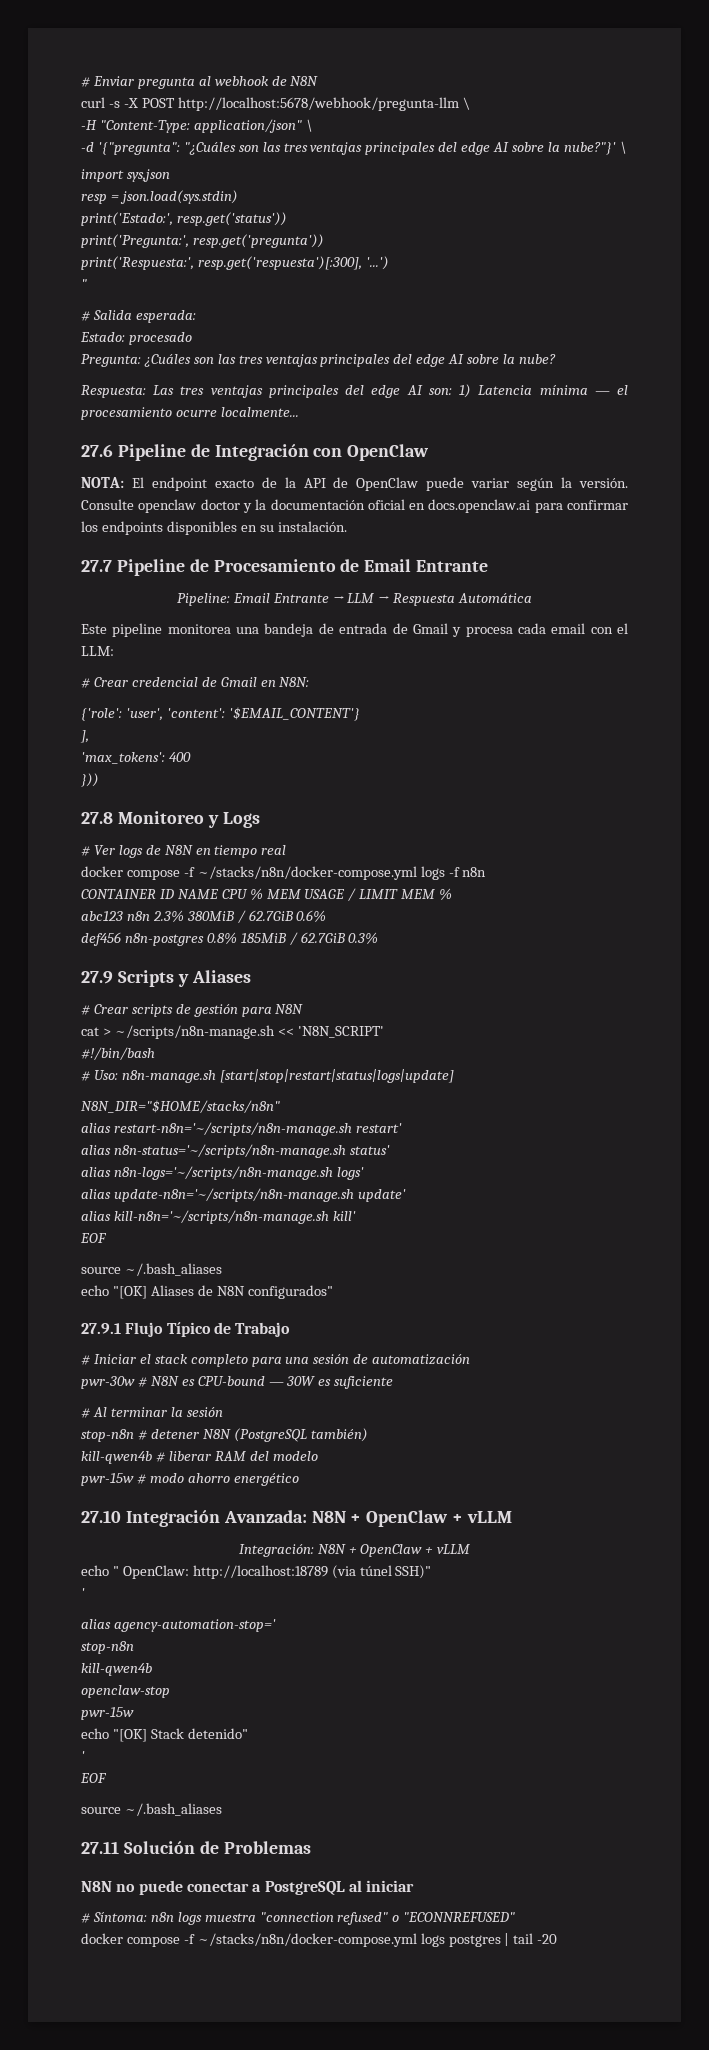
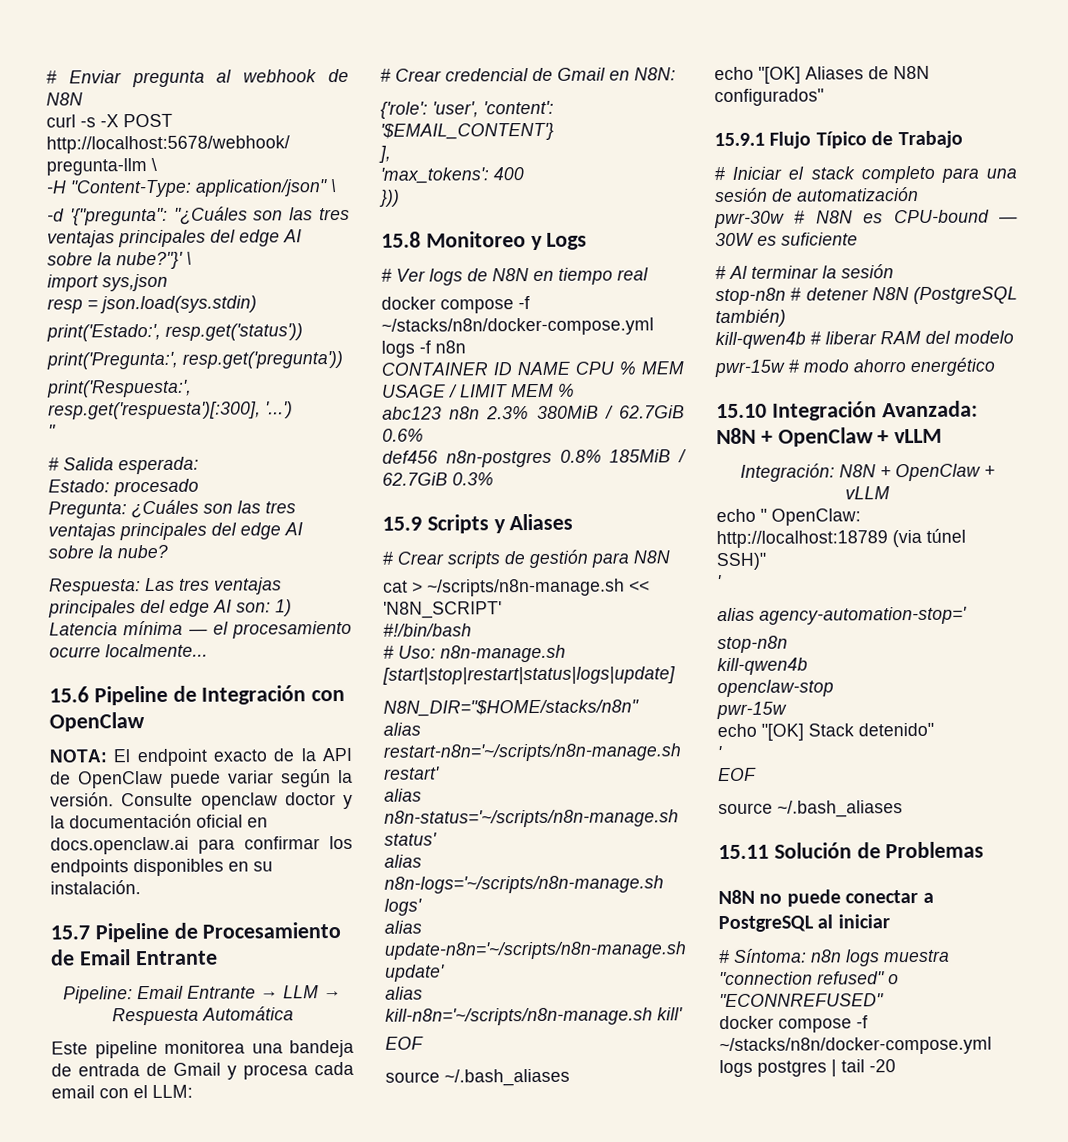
[81,444,113,457] 27.6 -> [49,686,89,703] 15.6
[81,560,112,572] 27.7 -> [50,925,90,940] 15.7
[81,812,113,824] 27.8 -> [381,231,421,248] 15.8
[81,971,113,984] 27.9 -> [382,516,422,531] 15.9
[81,1323,121,1334] 27.9.1 -> [714,132,765,147] 15.9.1
[81,1510,121,1523] 27.10 -> [716,403,767,419] 15.10
[81,1841,119,1854] 27.11 -> [718,844,769,860] 15.11

